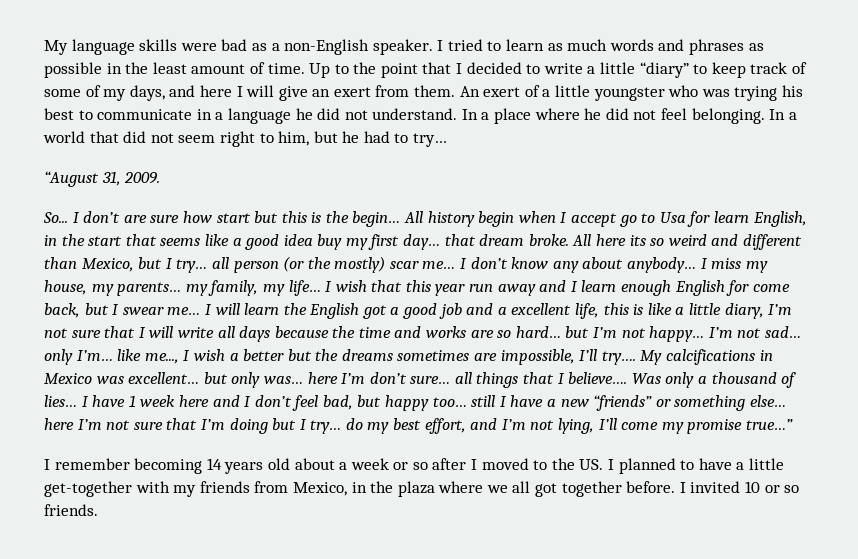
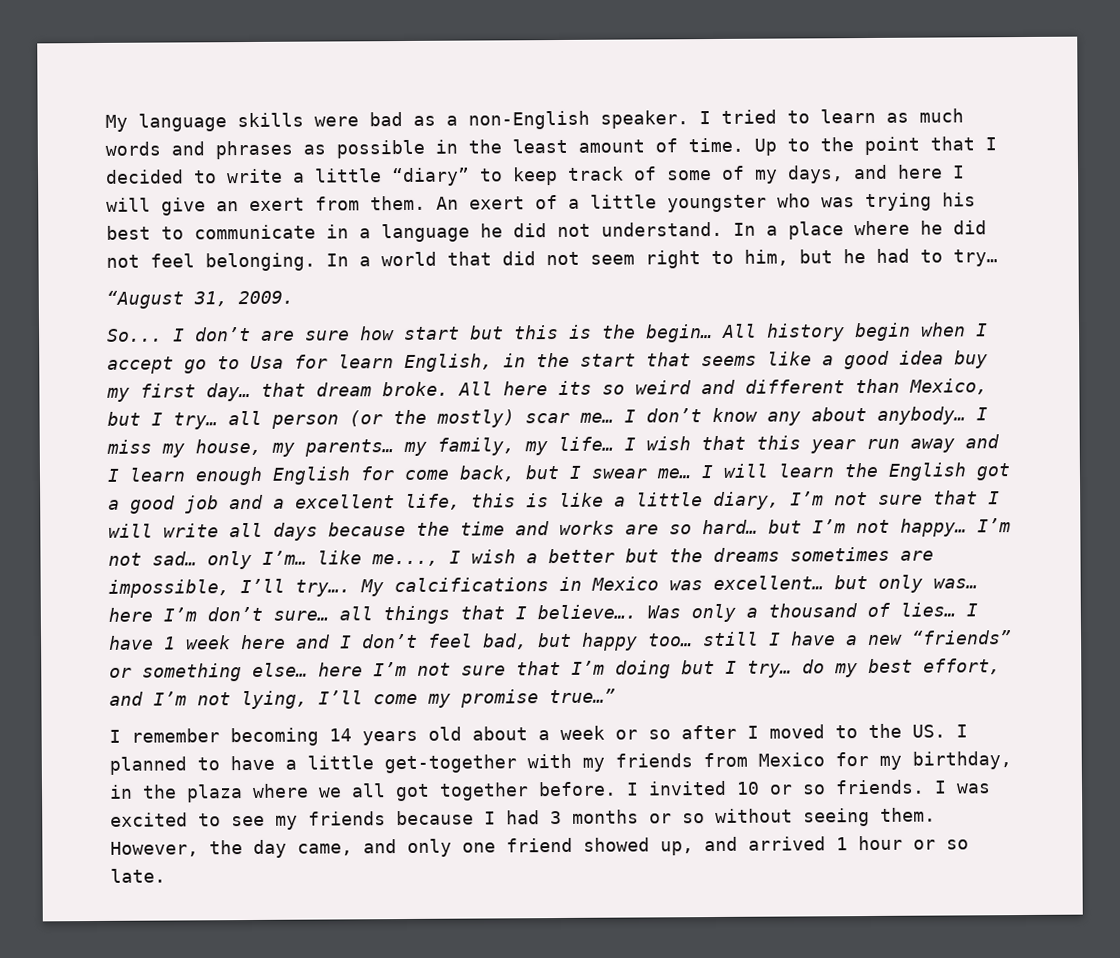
[292,482,347,496] Mexico, -> [758,751,1012,770] Mexico for my birthday,
(98, 510) none -> [934,780,991,794] [110,807,936,830] [110,835,969,858] [110,868,166,883] I was excited to see my friends because I had 3 months or so without seeing them. However, the day came, and only one friend showed up, and arrived 1 hour or so late.

